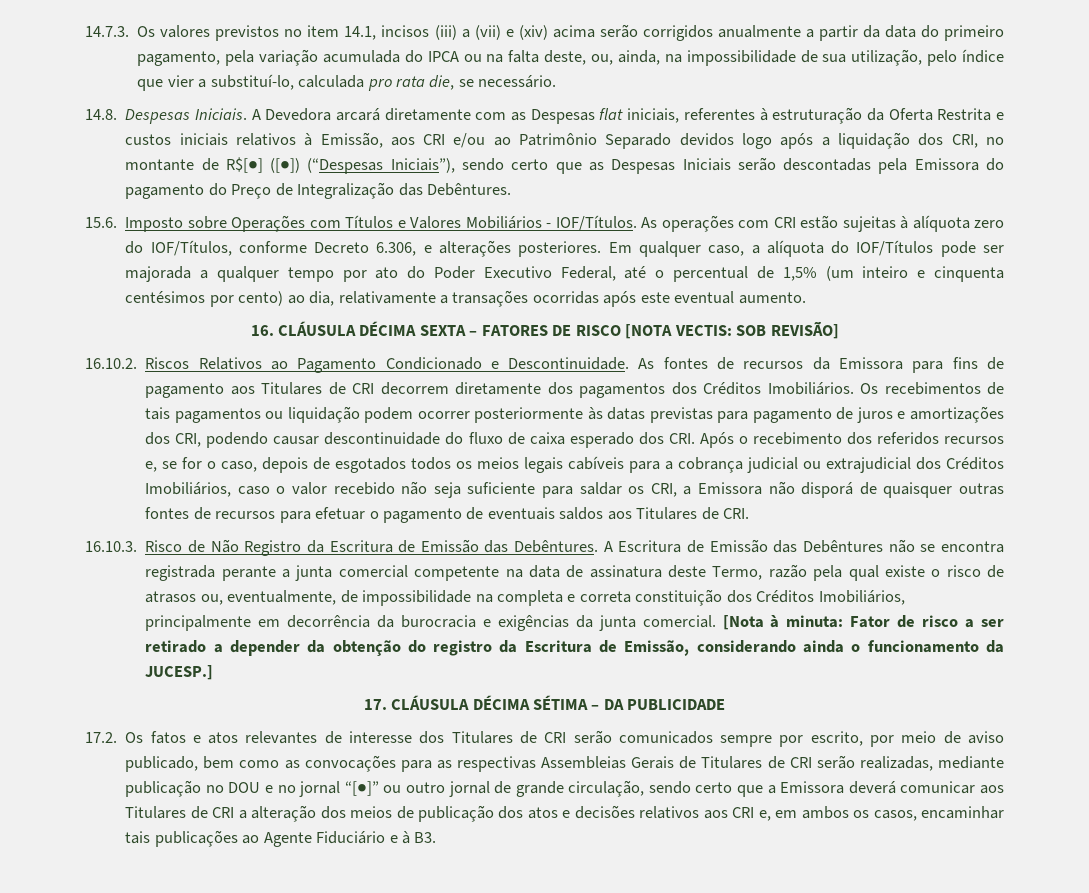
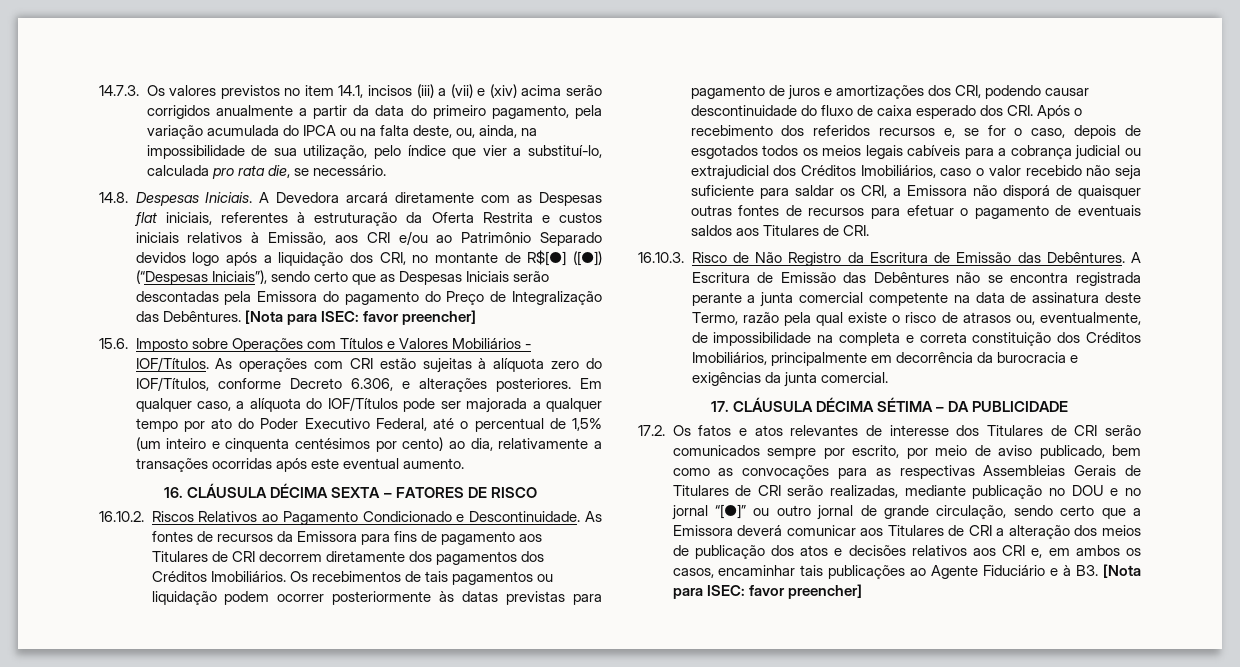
(511, 189) none -> [244,310,476,325] [Nota para ISEC: favor preencher]
[625,321,839,339] [NOTA VECTIS: SOB REVISÃO] -> (537, 492) none
[722,615,1004,630] [145,640,1005,656] [145,665,214,680] [Nota à minuta: Fator de risco a ser retirado a depender da obtenção do registro da Escritura de Emissão, considerando ainda o funcionamento da JUCESP.] -> (888, 377) none
(437, 837) none -> [1103,564,1141,578] [672,584,862,599] [Nota para ISEC: favor preencher]

